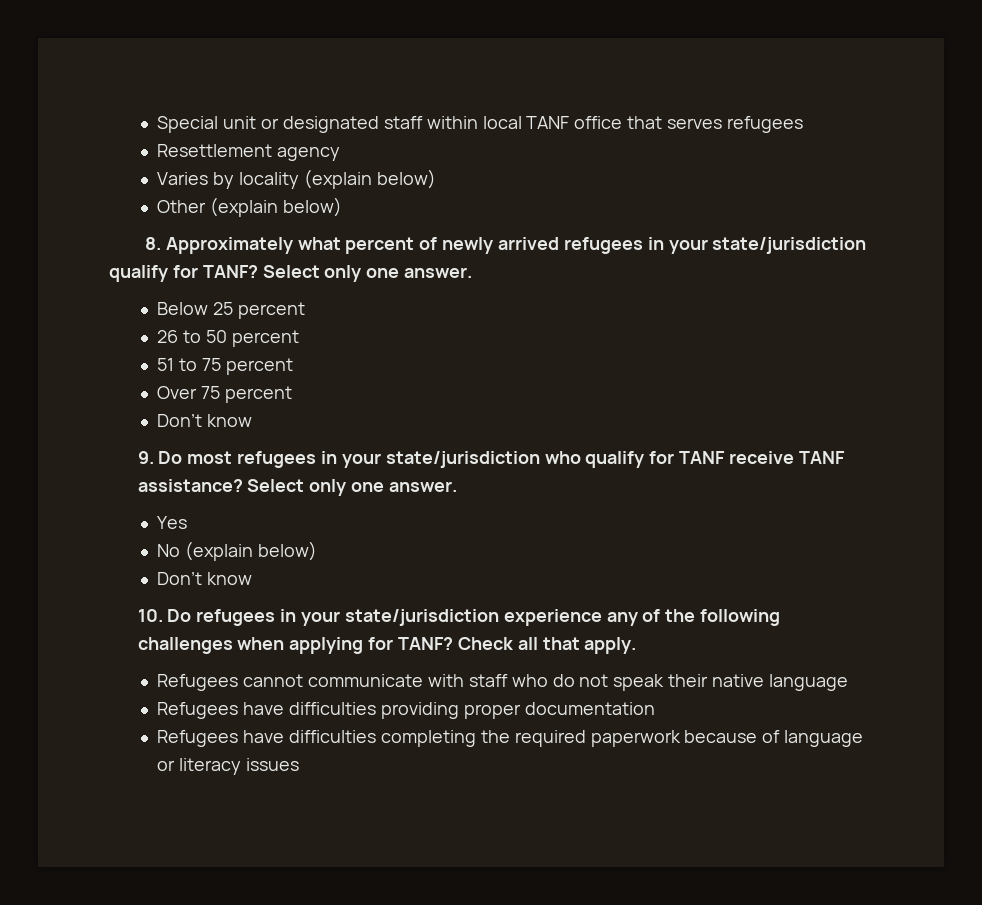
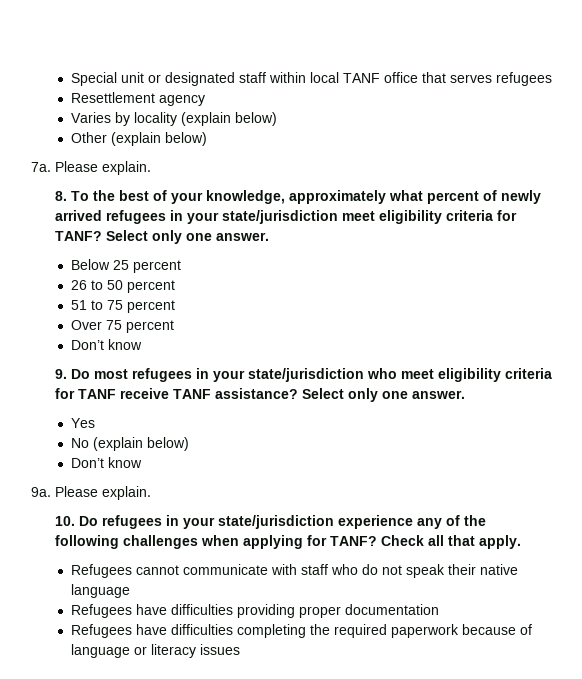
[144,237,293,254] 8. Approximately -> [31,161,151,175] [55,190,387,204] 7a. Please explain. // 8. To the best of your knowledge, approximately
[109,265,168,282] qualify -> [342,210,494,224] meet eligibility criteria
[585,451,645,468] qualify -> [401,368,553,382] meet eligibility criteria
(253, 578) none -> [31,486,151,500] // 9a. Please explain.

